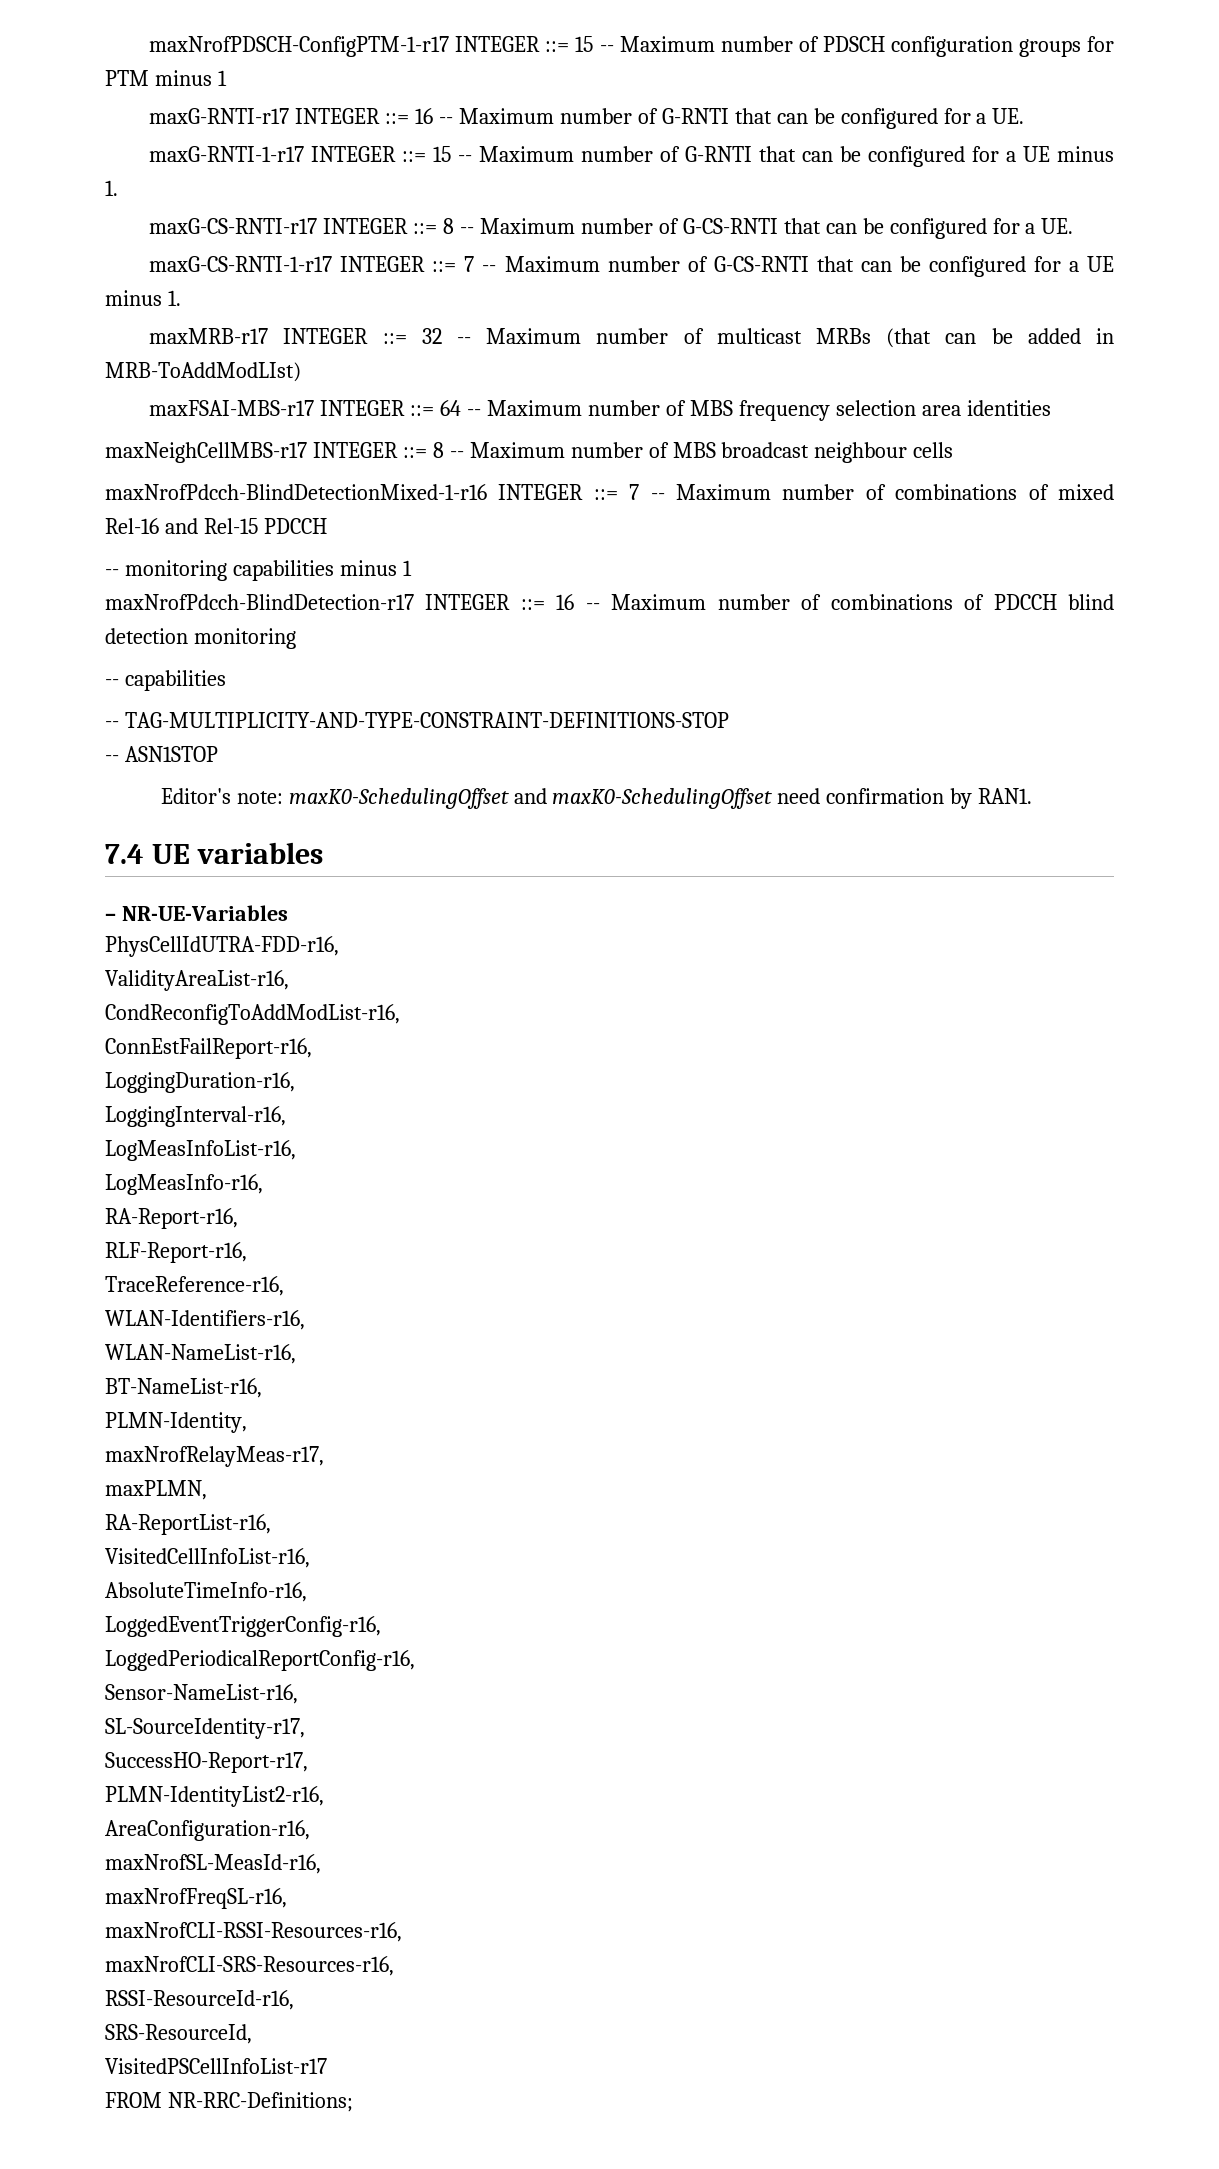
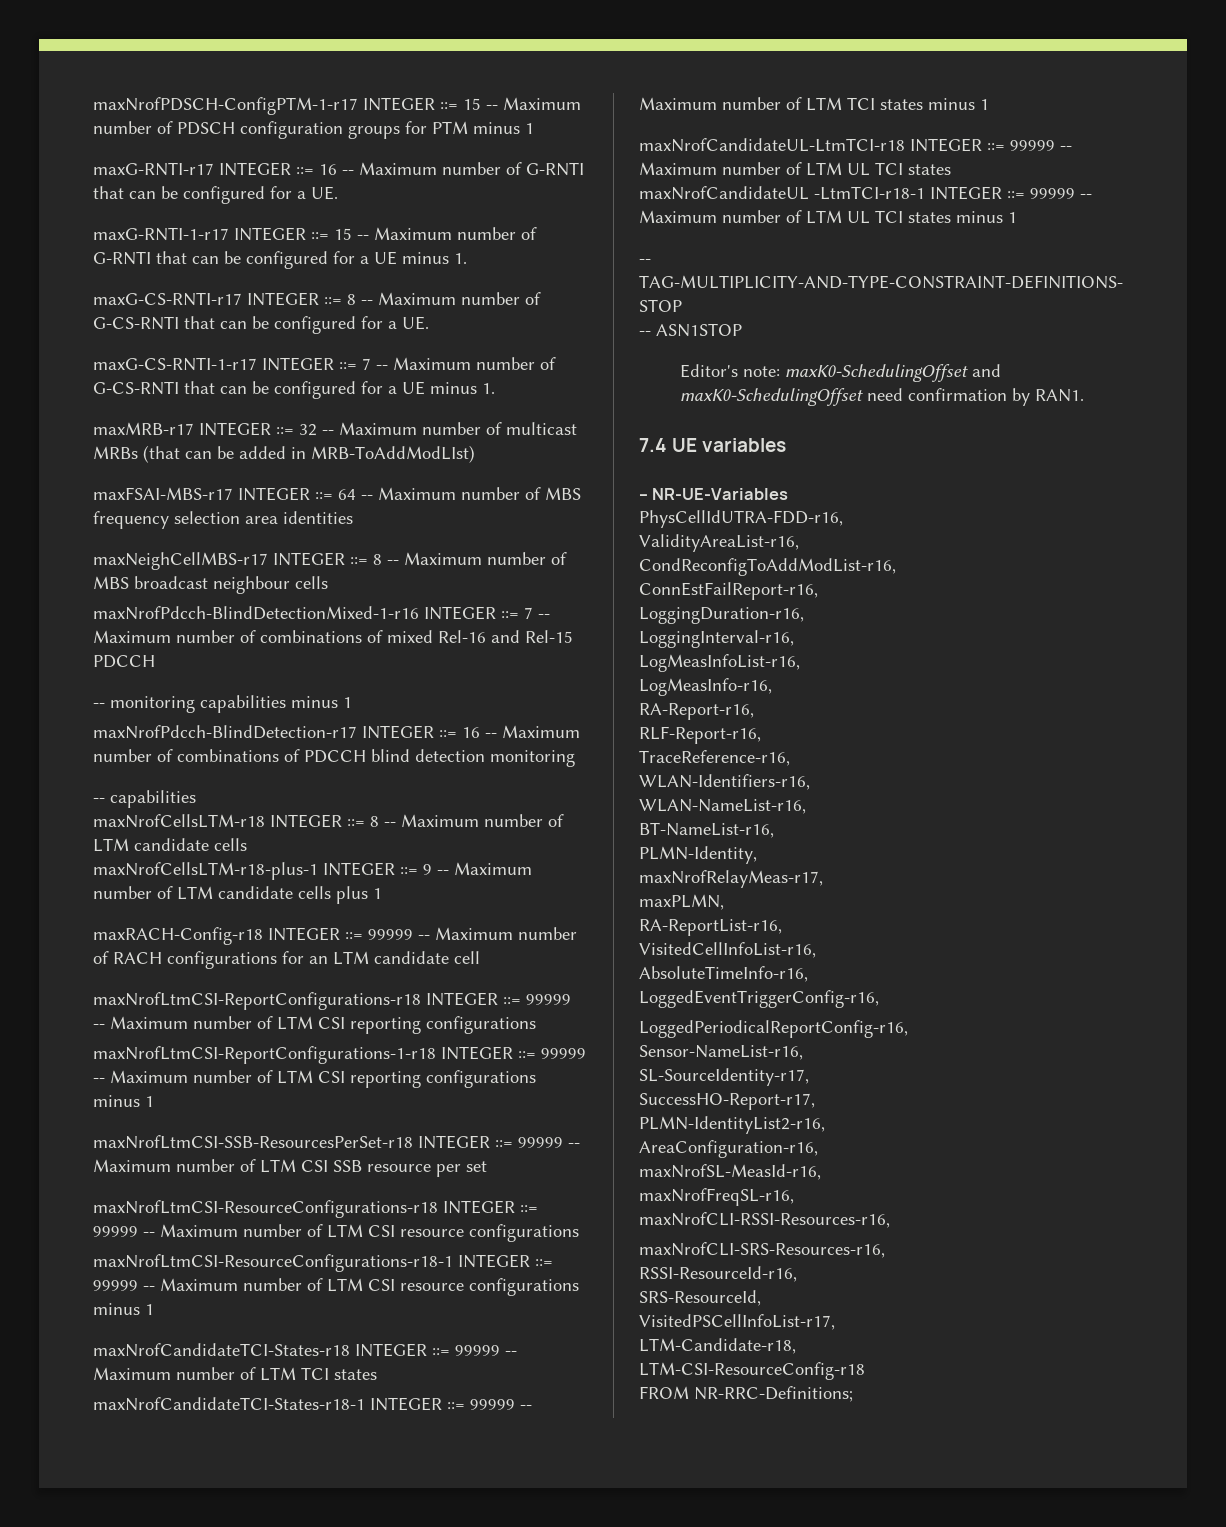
(226, 680) none -> [93,814,564,828] [93,838,247,852] [93,862,532,880] [93,886,382,904] [93,927,577,945] [93,951,480,969] [93,992,571,1010] [93,1016,536,1034] [93,1046,586,1064] [93,1070,536,1088] [93,1095,154,1107] [93,1135,580,1149] [93,1159,487,1177] [93,1200,538,1218] [93,1224,579,1242] [93,1254,553,1272] [93,1278,579,1296] [93,1303,154,1315] [93,1343,517,1357] [93,1367,377,1381] [93,1397,532,1411] [639,97,989,111] [639,138,1072,152] [639,162,951,176] [639,186,1092,200] [639,210,1017,224] // maxNrofCellsLTM-r18 INTEGER ::= 8 -- Maximum number of LTM candidate cells // maxNrofCellsLTM-r18-plus-1 INTEGER ::= 9 -- Maximum number of LTM candidate cells plus 1 // maxRACH-Config-r18 INTEGER ::= 99999 -- Maximum number of RACH configurations for an LTM candidate cell // maxNrofLtmCSI-ReportConfigurations-r18 INTEGER ::= 99999 -- Maximum number of LTM CSI reporting configurations // maxNrofLtmCSI-ReportConfigurations-1-r18 INTEGER ::= 99999 -- Maximum number of LTM CSI reporting configurations minus 1 // maxNrofLtmCSI-SSB-ResourcesPerSet-r18 INTEGER ::= 99999 -- Maximum number of LTM CSI SSB resource per set // maxNrofLtmCSI-ResourceConfigurations-r18 INTEGER ::= 99999 -- Maximum number of LTM CSI resource configurations // maxNrofLtmCSI-ResourceConfigurations-r18-1 INTEGER ::= 99999 -- Maximum number of LTM CSI resource configurations minus 1 // maxNrofCandidateTCI-States-r18 INTEGER ::= 99999 -- Maximum number of LTM TCI states // maxNrofCandidateTCI-States-r18-1 INTEGER ::= 99999 -- Maximum number of LTM TCI states minus 1 // maxNrofCandidateUL-LtmTCI-r18 INTEGER ::= 99999 -- Maximum number of LTM UL TCI states // maxNrofCandidateUL -LtmTCI-r18-1 INTEGER ::= 99999 -- Maximum number of LTM UL TCI states minus 1
[105,2058,327,2074] VisitedPSCellInfoList-r17 -> [639,1314,835,1330] [639,1338,796,1354] [639,1362,865,1380] VisitedPSCellInfoList-r17, // LTM-Candidate-r18, // LTM-CSI-ResourceConfig-r18

